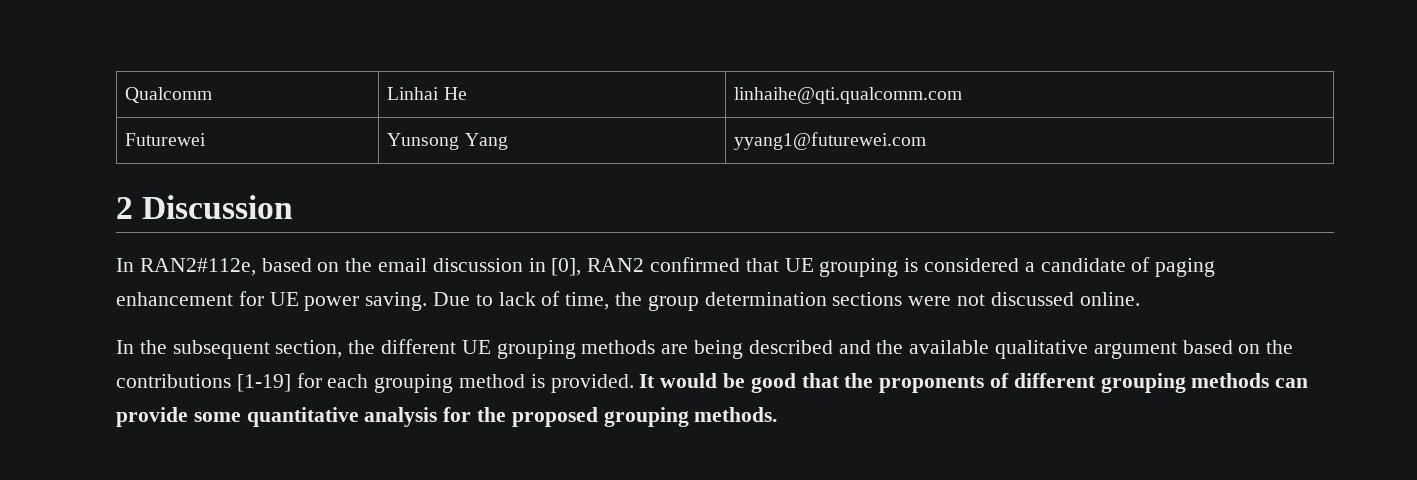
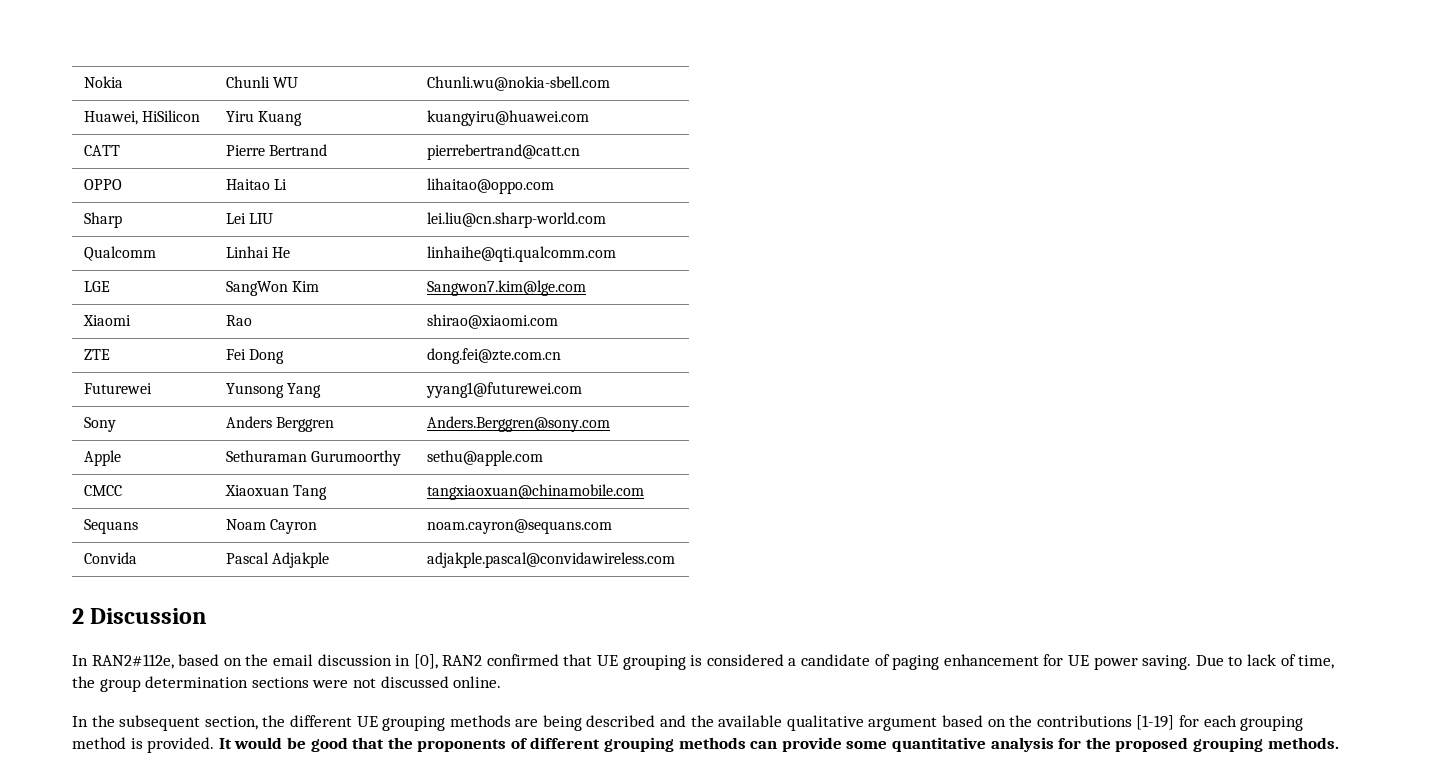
[125,87,213,103] [387,87,467,100] [734,87,963,104] [125,133,207,146] [387,133,508,150] [734,132,927,150] Qualcomm | Linhai He | linhaihe@qti.qualcomm.com // Futurewei | Yunsong Yang | yyang1@futurewei.com -> [83,76,123,88] [225,76,299,88] [426,76,610,91] [83,110,201,125] [225,111,303,126] [426,110,589,126] [83,145,120,156] [225,144,328,156] [426,144,580,160] [83,179,122,190] [225,179,288,190] [426,178,554,194] [83,212,122,228] [225,213,274,224] [426,212,606,228] [83,246,156,261] [225,246,291,258] [426,246,616,262] [83,281,110,292] [225,281,320,296] [426,280,586,296] [82,315,131,326] [225,315,252,326] [426,314,558,329] [83,349,110,360] [225,349,285,364] [426,348,561,364] [83,383,152,394] [225,383,322,398] [425,382,582,398] [83,417,116,432] [225,416,335,432] [426,416,610,432] [83,450,121,466] [225,450,402,466] [426,450,543,466] [83,485,122,496] [224,485,328,500] [426,484,644,500] [83,519,138,534] [225,519,318,534] [426,519,612,534] [83,552,137,564] [225,552,330,568] [426,552,675,568] Nokia | Chunli WU | Chunli.wu@nokia-sbell.com // Huawei, HiSilicon | Yiru Kuang | kuangyiru@huawei.com // CATT | Pierre Bertrand | pierrebertrand@catt.cn // OPPO | Haitao Li | lihaitao@oppo.com // Sharp | Lei LIU | lei.liu@cn.sharp-world.com // Qualcomm | Linhai He | linhaihe@qti.qualcomm.com // LGE | SangWon Kim | Sangwon7.kim@lge.com // Xiaomi | Rao | shirao@xiaomi.com // ZTE | Fei Dong | dong.fei@zte.com.cn // Futurewei | Yunsong Yang | yyang1@futurewei.com // Sony | Anders Berggren | Anders.Berggren@sony.com // Apple | Sethuraman Gurumoorthy | sethu@apple.com // CMCC | Xiaoxuan Tang | tangxiaoxuan@chinamobile.com // Sequans | Noam Cayron | noam.cayron@sequans.com // Convida | Pascal Adjakple | adjakple.pascal@convidawireless.com

